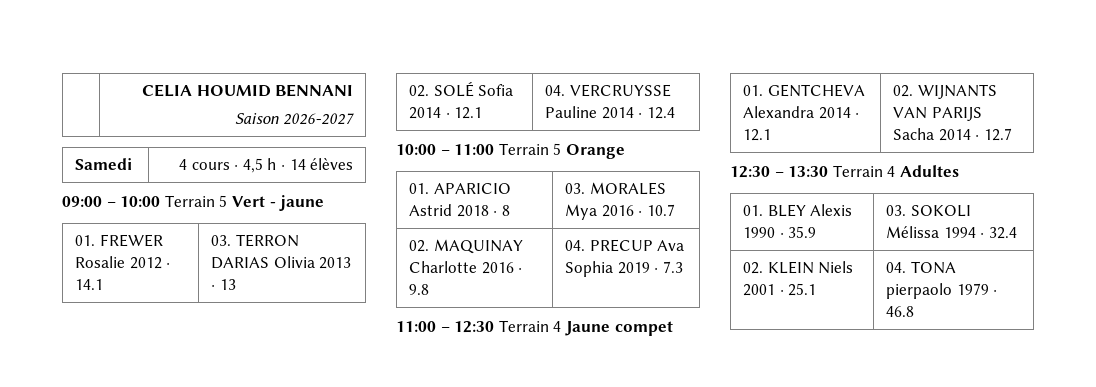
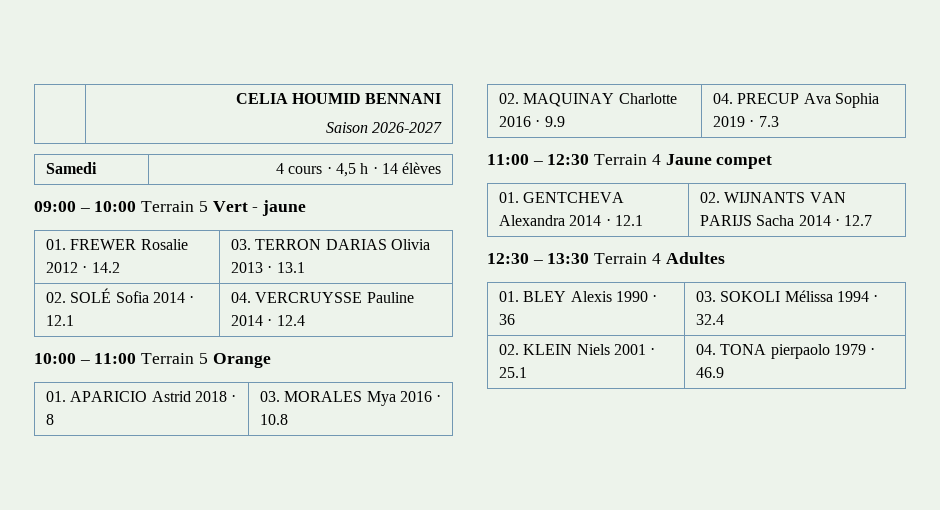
[74,279,103,290] 14.1 -> [91,262,120,273] 14.2
[219,279,236,290] 13 -> [276,262,305,273] 13.1
[646,204,675,216] 10.7 -> [259,414,288,425] 10.8
[408,284,429,295] 9.8 -> [544,116,565,127] 9.9
[788,226,817,238] 35.9 -> [498,314,515,325] 36
[885,306,914,317] 46.8 -> [695,367,724,378] 46.9

